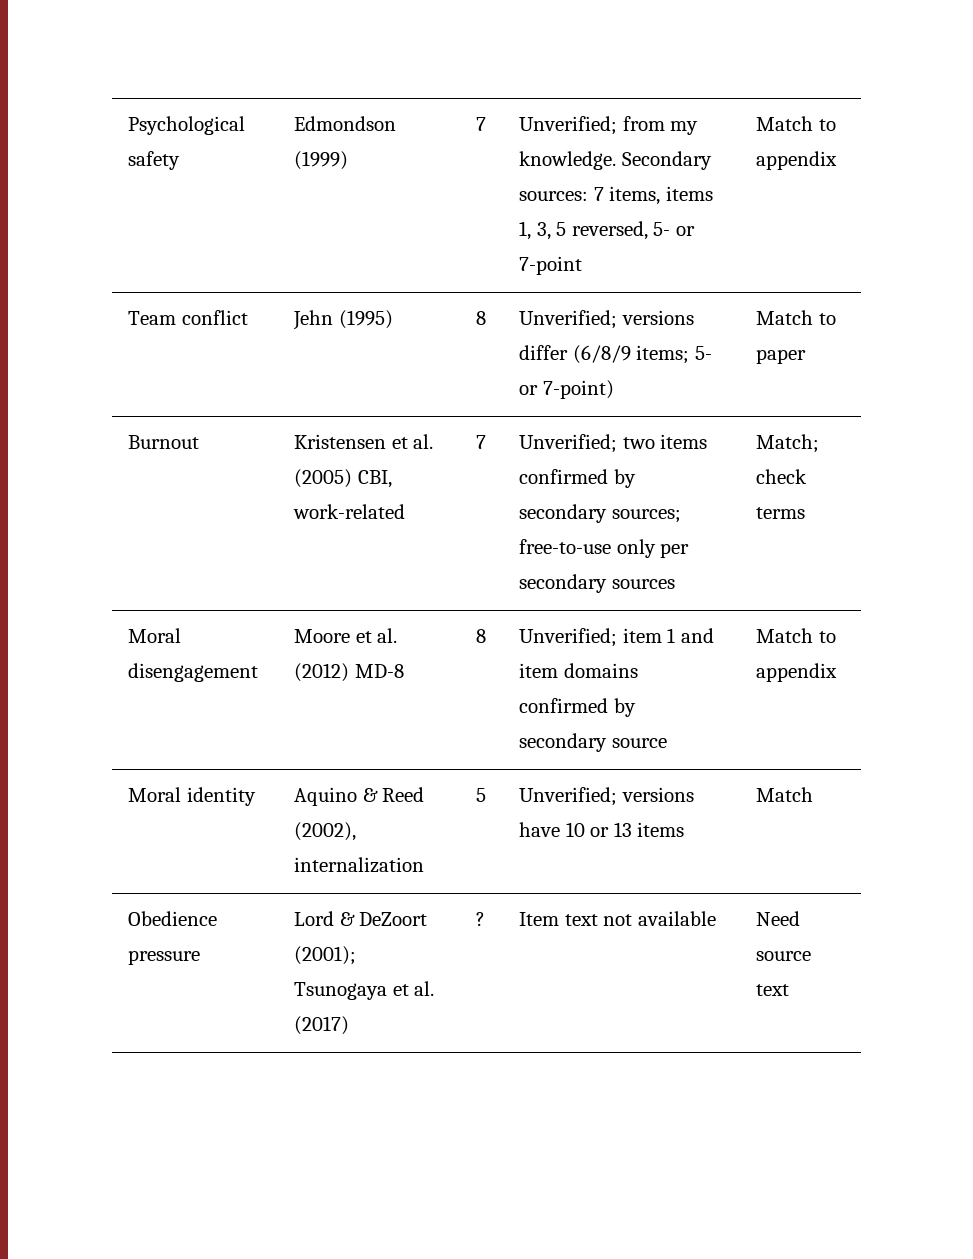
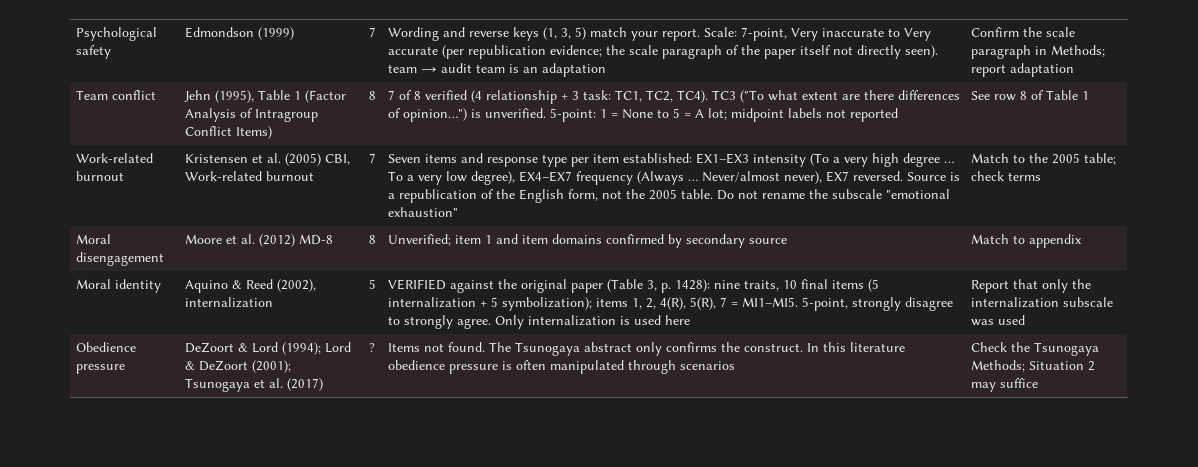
[519,116,699,135] [519,151,712,170] [519,186,713,205] [519,221,695,240] [519,256,583,275] [756,116,836,131] [756,151,838,170] [128,310,248,325] [293,310,393,330] [476,311,487,325] [519,310,694,329] [519,345,712,364] [519,380,614,399] [756,310,836,325] [756,349,807,364] [128,435,200,449] Unverified; from my knowledge. Secondary sources: 7 items, items 1, 3, 5 reversed, 5- or 7-point | Match to appendix // Team conflict | Jehn (1995) | 8 | Unverified; versions differ (6/8/9 items; 5- or 7-point) | Match to paper // Burnout -> [387,27,931,41] [387,45,938,59] [387,63,606,77] [970,27,1075,37] [970,45,1105,59] [970,63,1074,77] [75,90,156,100] [183,90,346,103] [184,108,318,122] [184,126,272,139] [368,91,376,100] [387,90,960,104] [387,108,898,122] [970,90,1089,101] [75,153,153,163] [75,171,124,181] Wording and reverse keys (1, 3, 5) match your report. Scale: 7-point, Very inaccurate to Very accurate (per republication evidence; the scale paragraph of the paper itself not directly seen). team → audit team is an adaptation | Confirm the scale paragraph in Methods; report adaptation // Team conflict | Jehn (1995), Table 1 (Factor Analysis of Intragroup Conflict Items) | 8 | 7 of 8 verified (4 relationship + 3 task: TC1, TC2, TC4). TC3 ("To what extent are there differences of opinion…") is unverified. 5-point: 1 = None to 5 = A lot; midpoint labels not reported | See row 8 of Table 1 // Work-related burnout
[293,504,406,519] [476,435,487,449] [519,434,708,453] [519,469,636,488] [519,504,681,523] [519,539,690,558] [519,574,675,593] [756,434,820,453] work-related | 7 | Unverified; two items confirmed by secondary sources; free-to-use only per secondary sources | Match; -> [184,171,314,181] [368,153,376,163] [387,153,954,167] [387,171,960,185] [387,189,950,203] [387,207,458,217] [970,153,1116,165] Work-related burnout | 7 | Seven items and response type per item established: EX1–EX3 intensity (To a very high degree … To a very low degree), EX4–EX7 frequency (Always … Never/almost never), EX7 reversed. Source is a republication of the English form, not the 2005 table. Do not rename the subscale "emotional exhaustion" | Match to the 2005 table;
[519,787,694,806] [519,822,685,837] [756,787,814,802] [128,911,218,926] [128,950,201,965] Unverified; versions have 10 or 13 items | Match // Obedience pressure | -> [387,279,879,293] [387,297,953,311] [387,315,690,329] [970,279,1091,293] [970,297,1113,308] [970,315,1025,326] [75,342,136,352] [75,364,125,374] [184,342,321,355] VERIFIED against the original paper (Table 3, p. 1428): nine traits, 10 final items (5 internalization + 5 symbolization); items 1, 2, 4(R), 5(R), 7 = MI1–MI5. 5-point, strongly disagree to strongly agree. Only internalization is used here | Report that only the internalization subscale was used // Obedience pressure | DeZoort & Lord (1994);
[519,911,716,926] [756,911,801,926] [756,951,812,961] [756,984,790,996] Item text not available | Need source text -> [387,342,905,356] [387,360,735,374] [970,342,1099,356] [970,360,1095,372] [970,378,1038,392] Items not found. The Tsunogaya abstract only confirms the construct. In this literature obedience pressure is often manipulated through scenarios | Check the Tsunogaya Methods; Situation 2 may suffice

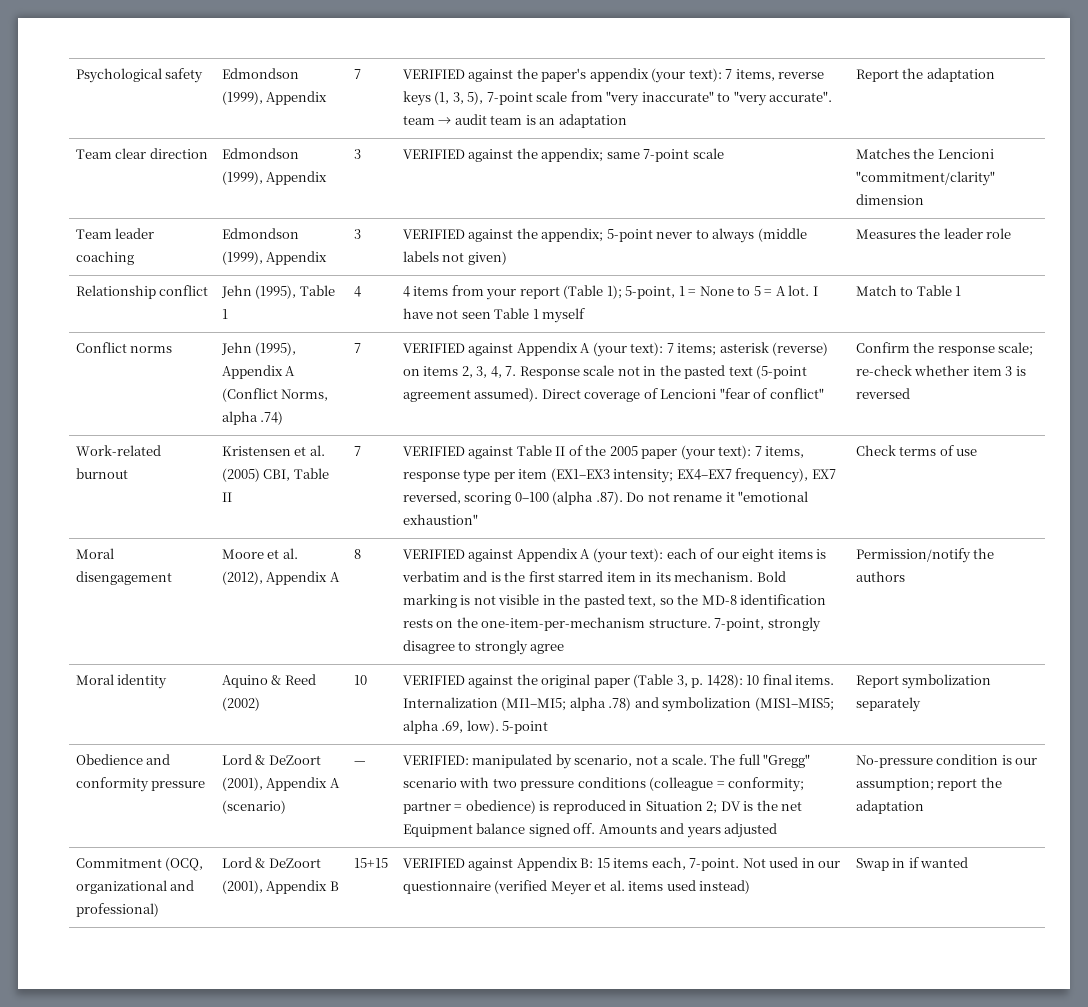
[257,27,294,40] [368,27,376,37] [387,27,931,41] [387,45,938,59] (1999) | 7 | Wording and reverse keys (1, 3, 5) match your report. Scale: 7-point, Very inaccurate to Very accurate (per republication evidence; the scale paragraph of the paper itself not directly seen). -> [221,91,328,105] [353,69,361,79] [402,68,825,83] [402,91,833,106] (1999), Appendix | 7 | VERIFIED against the paper's appendix (your text): 7 items, reverse keys (1, 3, 5), 7-point scale from "very inaccurate" to "very accurate".
[970,27,1075,37] [970,45,1105,59] [970,63,1074,77] [75,90,108,100] Confirm the scale paragraph in Methods; report adaptation // Team -> [855,68,995,82] [75,148,208,159] [221,148,299,159] [221,171,328,185] [353,149,361,159] [402,148,724,162] [855,148,994,159] [855,171,995,186] [855,194,924,205] [75,228,155,239] [75,251,134,265] [221,228,299,239] [221,251,328,265] [353,229,361,239] [402,228,807,243] [402,251,507,265] [855,228,1012,239] [75,285,156,299] Report the adaptation // Team clear direction | Edmondson (1999), Appendix | 3 | VERIFIED against the appendix; same 7-point scale | Matches the Lencioni "commitment/clarity" dimension // Team leader coaching | Edmondson (1999), Appendix | 3 | VERIFIED against the appendix; 5-point never to always (middle labels not given) | Measures the leader role // Relationship
[304,90,346,103] [184,108,318,122] [184,126,272,139] [368,91,376,100] [387,90,960,104] [387,108,596,122] (Factor Analysis of Intragroup Conflict Items) | 8 | 7 of 8 verified (4 relationship + 3 task: TC1, TC2, TC4). TC3 ("To what extent are there differences of opinion…") is unverified. 5-point: -> [353,286,361,297] [402,285,676,300] | 4 | 4 items from your report (Table 1); 5-point,
[707,108,898,122] [970,90,1089,101] lot; midpoint labels not reported | See row 8 of Table 1 -> [788,285,818,296] [402,308,586,323] [855,285,962,296] [75,342,173,353] [220,342,297,356] [221,365,296,379] [221,388,329,402] [221,411,284,425] [353,343,361,353] [402,342,829,357] [402,365,808,379] [402,388,824,402] [855,342,1034,356] [855,365,1026,376] [855,388,910,399] lot. I have not seen Table 1 myself | Match to Table 1 // Conflict norms | Jehn (1995), Appendix A (Conflict Norms, alpha .74) | 7 | VERIFIED against Appendix A (your text): 7 items; asterisk (reverse) on items 2, 3, 4, 7. Response scale not in the pasted text (5-point agreement assumed). Direct coverage of Lencioni "fear of conflict" | Confirm the response scale; re-check whether item 3 is reversed
[184,171,314,181] [368,153,376,163] [387,153,954,167] [387,171,960,185] [387,189,713,203] Work-related burnout | 7 | Seven items and response type per item established: EX1–EX3 intensity (To a very high degree … To a very low degree), EX4–EX7 frequency (Always … Never/almost never), EX7 reversed. Source is a republication of the English form, not the 2005 table. -> [293,468,329,479] [221,492,232,502] [353,446,361,456] [402,445,805,460] [402,468,836,483] [402,491,623,505] Table II | 7 | VERIFIED against Table II of the 2005 paper (your text): 7 items, response type per item (EX1–EX3 intensity; EX4–EX7 frequency), EX7 reversed, scoring 0–100 (alpha .87).
[808,189,882,199] the subscale -> [725,492,735,502] it
[970,153,1116,165] [970,171,1004,181] Match to the 2005 table; check -> [855,445,896,456] Check
(1041, 176) none -> [939,445,978,456] of use
[258,234,333,247] [368,235,376,244] [387,234,787,248] [970,234,1082,248] (2012) MD-8 | 8 | Unverified; item 1 and item domains confirmed by secondary source | Match to appendix -> [221,571,340,585] [353,549,361,559] [402,548,827,563] [401,571,786,582] [402,594,827,608] [402,617,821,632] [402,640,565,655] [855,548,995,563] [855,571,905,582] (2012), Appendix A | 8 | VERIFIED against Appendix A (your text): each of our eight items is verbatim and is the first starred item in its mechanism. Bold marking is not visible in the pasted text, so the MD-8 identification rests on the one-item-per-mechanism structure. 7-point, strongly disagree to strongly agree | Permission/notify the authors
[276,279,316,292] [184,297,273,308] [368,279,376,289] (2002), internalization | 5 -> [221,697,260,711] [353,675,367,685] (2002) | 10
[713,279,879,292] [387,297,953,311] [387,315,690,329] [970,279,1091,293] [970,297,1113,308] [970,315,1025,326] nine traits, 10 final items (5 internalization + 5 symbolization); items 1, 2, 4(R), 5(R), 7 = MI1–MI5. 5-point, strongly disagree to strongly agree. Only internalization is used here | Report that only the internalization subscale was used -> [746,674,835,685] [402,697,834,712] [402,720,549,734] [855,674,992,689] [855,697,921,712] 10 final items. Internalization (MI1–MI5; alpha .78) and symbolization (MIS1–MIS5; alpha .69, low). 5-point | Report symbolization separately
(136, 347) none -> [146,754,171,765] [75,777,149,792] and conformity
[184,342,351,355] [184,360,291,373] [184,378,323,392] [368,343,375,352] [387,342,905,356] [387,360,735,374] [970,342,1099,356] [970,360,1095,372] [970,378,1038,392] DeZoort & Lord (1994); Lord & DeZoort (2001); Tsunogaya et al. (2017) | ? | Items not found. The Tsunogaya abstract only confirms the construct. In this literature obedience pressure is often manipulated through scenarios | Check the Tsunogaya Methods; Situation 2 may suffice -> [221,754,321,765] [221,777,340,791] [221,800,286,814] [353,761,366,765] [402,754,811,769] [402,777,805,792] [402,800,803,814] [402,823,778,838] [855,754,1038,768] [855,777,1002,791] [855,800,924,814] [75,857,204,871] [75,880,195,894] [75,903,159,917] [221,857,321,868] [221,880,339,894] [353,858,388,868] [402,857,841,871] [402,880,751,895] [855,857,969,871] Lord & DeZoort (2001), Appendix A (scenario) | — | VERIFIED: manipulated by scenario, not a scale. The full "Gregg" scenario with two pressure conditions (colleague = conformity; partner = obedience) is reproduced in Situation 2; DV is the net Equipment balance signed off. Amounts and years adjusted | No-pressure condition is our assumption; report the adaptation // Commitment (OCQ, organizational and professional) | Lord & DeZoort (2001), Appendix B | 15+15 | VERIFIED against Appendix B: 15 items each, 7-point. Not used in our questionnaire (verified Meyer et al. items used instead) | Swap in if wanted

